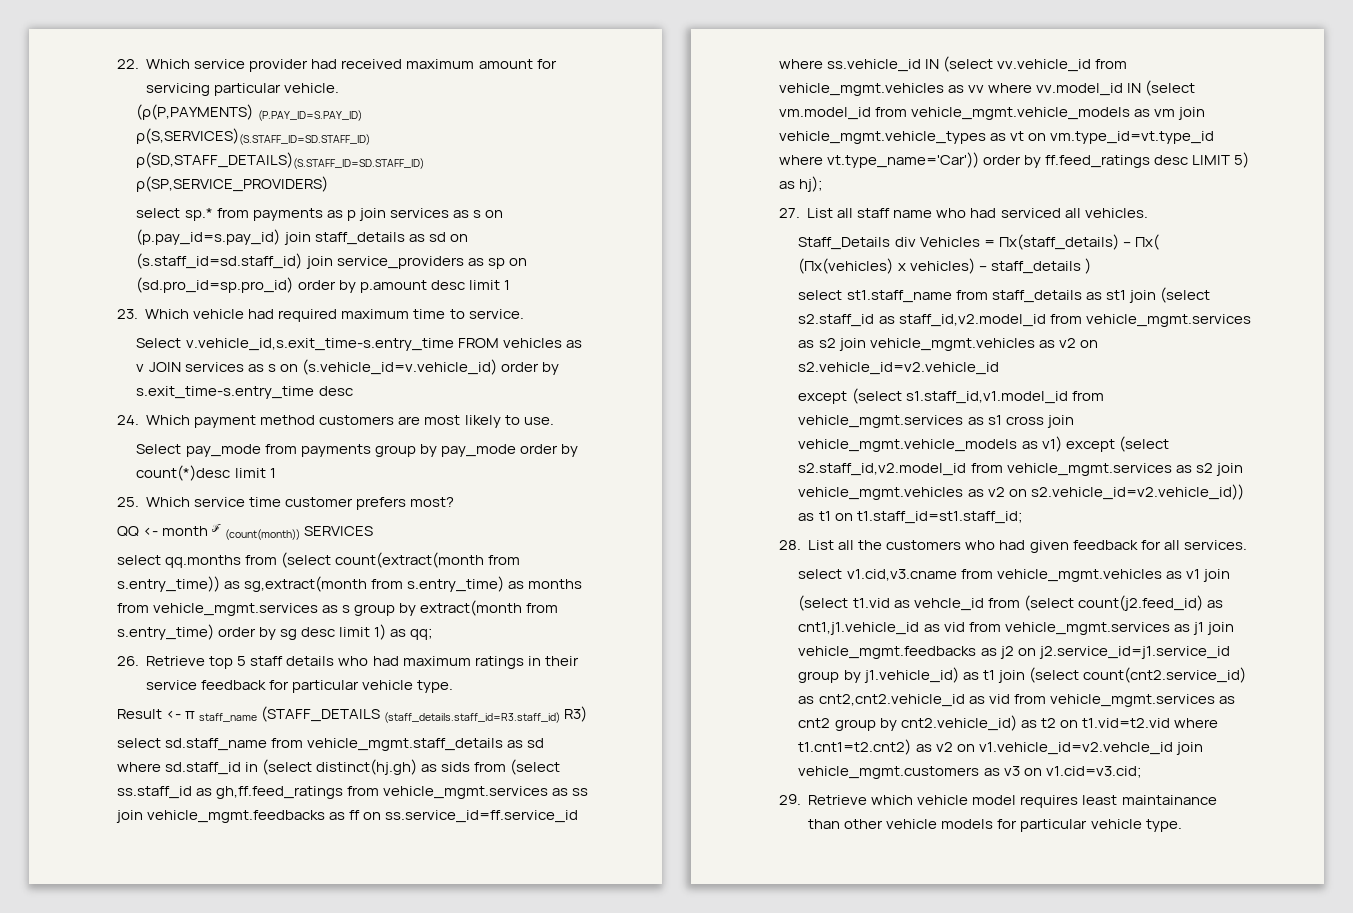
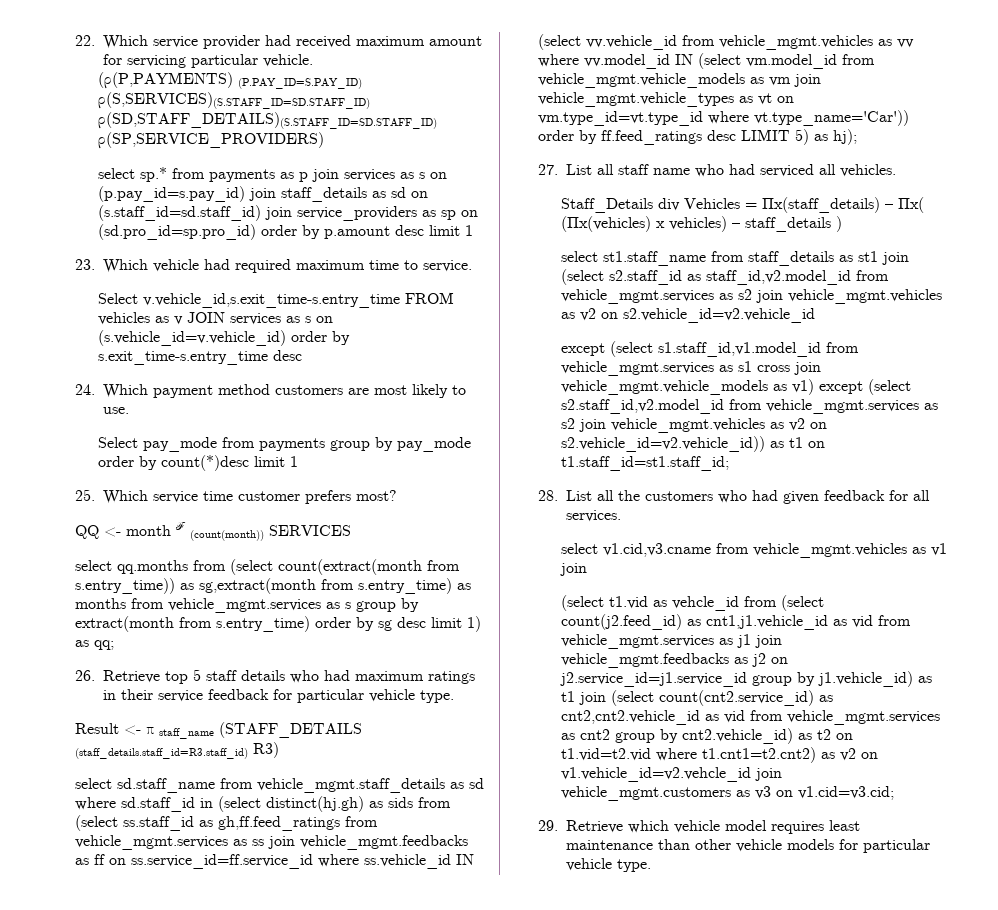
[1121,795,1217,805] maintainance -> [565,840,653,850] maintenance

